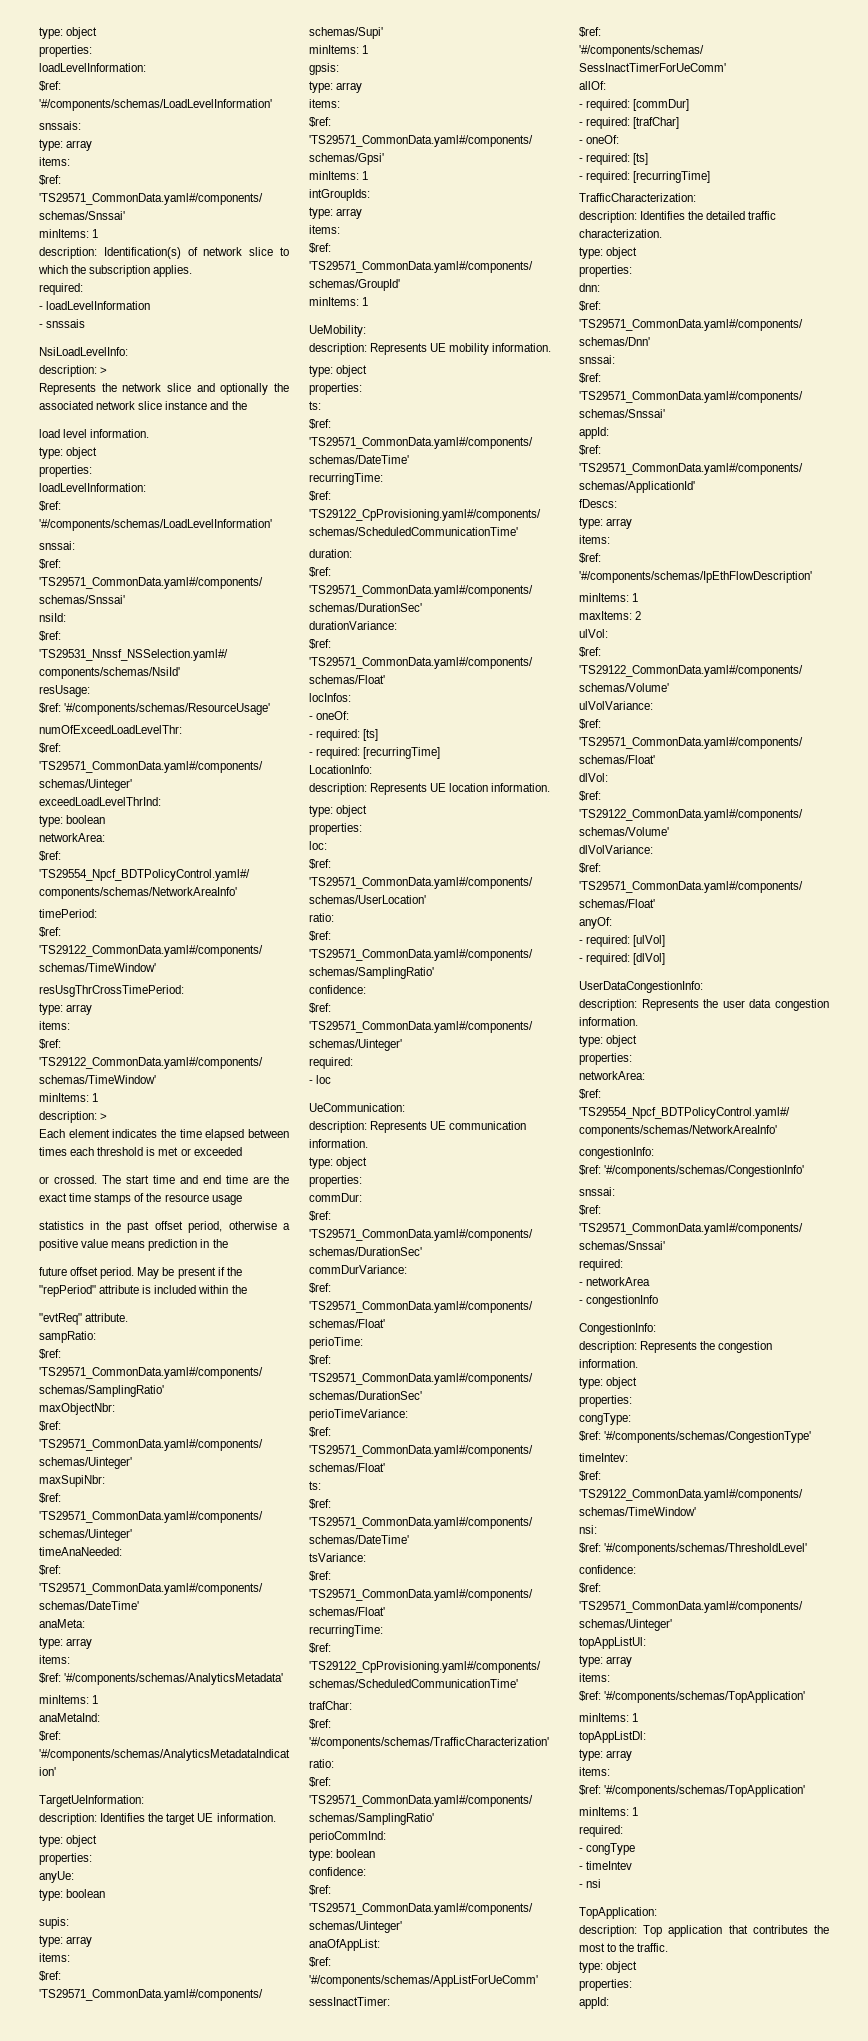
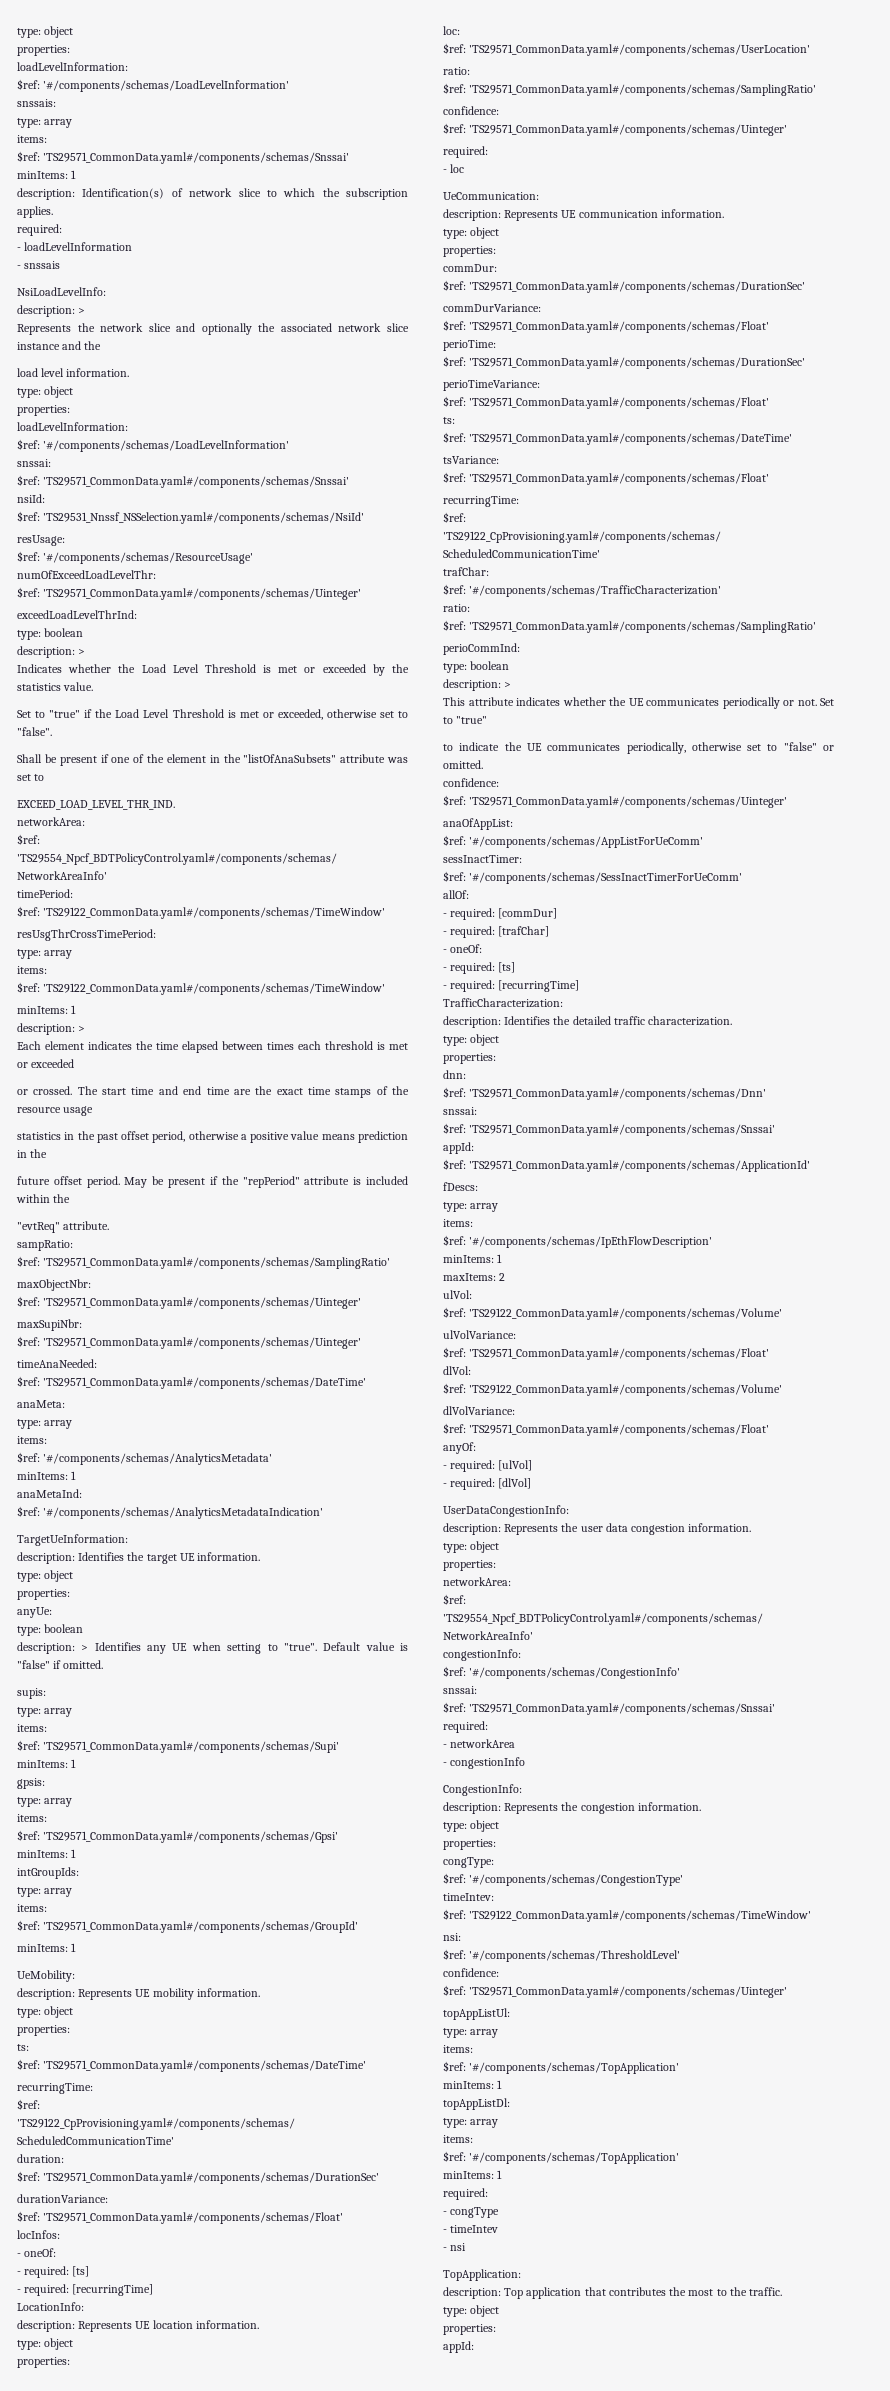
(106, 819) none -> [17,646,86,658] [17,664,409,676] [17,682,94,691] [17,709,408,720] [17,727,52,736] [17,754,408,766] [17,774,45,781] [17,800,175,810] // description: > // Indicates whether the Load Level Threshold is met or exceeded by the statistics value. // Set to "true" if the Load Level Threshold is met or exceeded, otherwise set to "false". // Shall be present if one of the element in the "listOfAnaSubsets" attribute was set to // EXCEED_LOAD_LEVEL_THR_IND.
(106, 1893) none -> [17,1642,409,1654] [17,1660,104,1669] // description: > Identifies any UE when setting to "true". Default value is "false" if omitted.
(376, 1853) none -> [443,679,512,691] [443,697,834,709] [443,716,488,724] [443,742,834,754] [443,760,483,769] // description: > // This attribute indicates whether the UE communicates periodically or not. Set to "true" // to indicate the UE communicates periodically, otherwise set to "false" or omitted.

